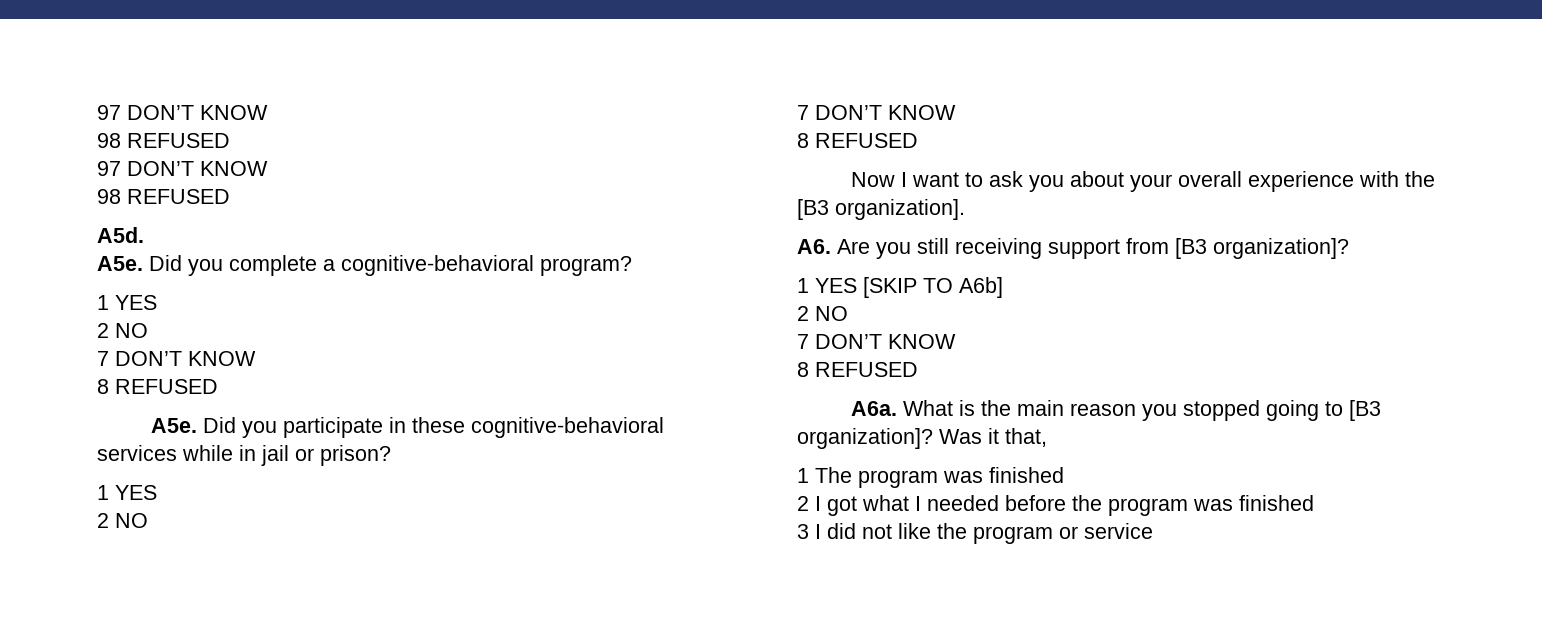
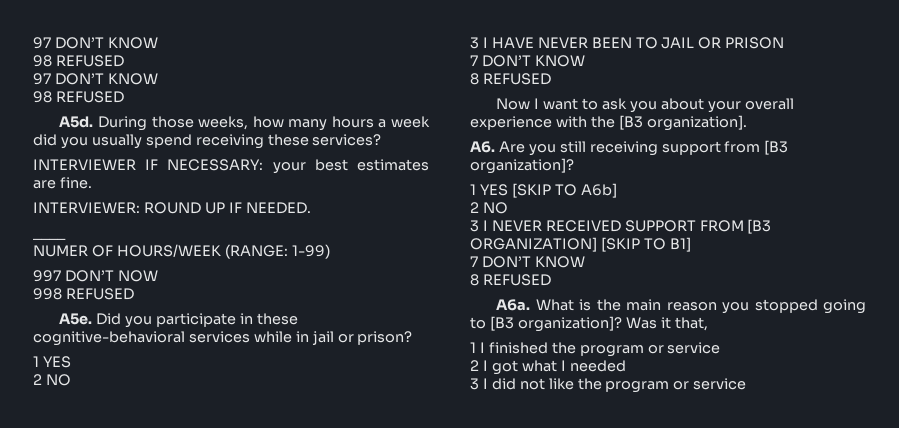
[97,255,632,276] [97,295,157,310] [97,323,148,338] [97,351,256,366] [97,379,109,394] // A5e. Did you complete a cognitive-behavioral program? // 1 YES // 2 NO // 7 DON’T KNOW // 8 -> [98,116,431,131] [33,134,382,149] [33,159,429,174] [33,177,92,189] [33,202,311,214] [33,238,66,240] [33,244,330,259] [33,270,158,282] [33,288,62,300] During those weeks, how many hours a week did you usually spend receiving these services? // INTERVIEWER IF NECESSARY: your best estimates are fine. // INTERVIEWER: ROUND UP IF NEEDED. // ____ // NUMER OF HOURS/WEEK (RANGE: 1-99) // 997 DON’T NOW // 998
(148, 520) none -> [470,37,785,49] // 3 I HAVE NEVER BEEN TO JAIL OR PRISON
(848, 313) none -> [470,219,772,234] [470,237,691,252] // 3 I NEVER RECEIVED SUPPORT FROM [B3 ORGANIZATION] [SKIP TO B1]
[815,467,1064,488] The program was finished -> [479,342,721,357] I finished the program or service
[1005,495,1314,516] before the program was finished -> (626, 366) none

